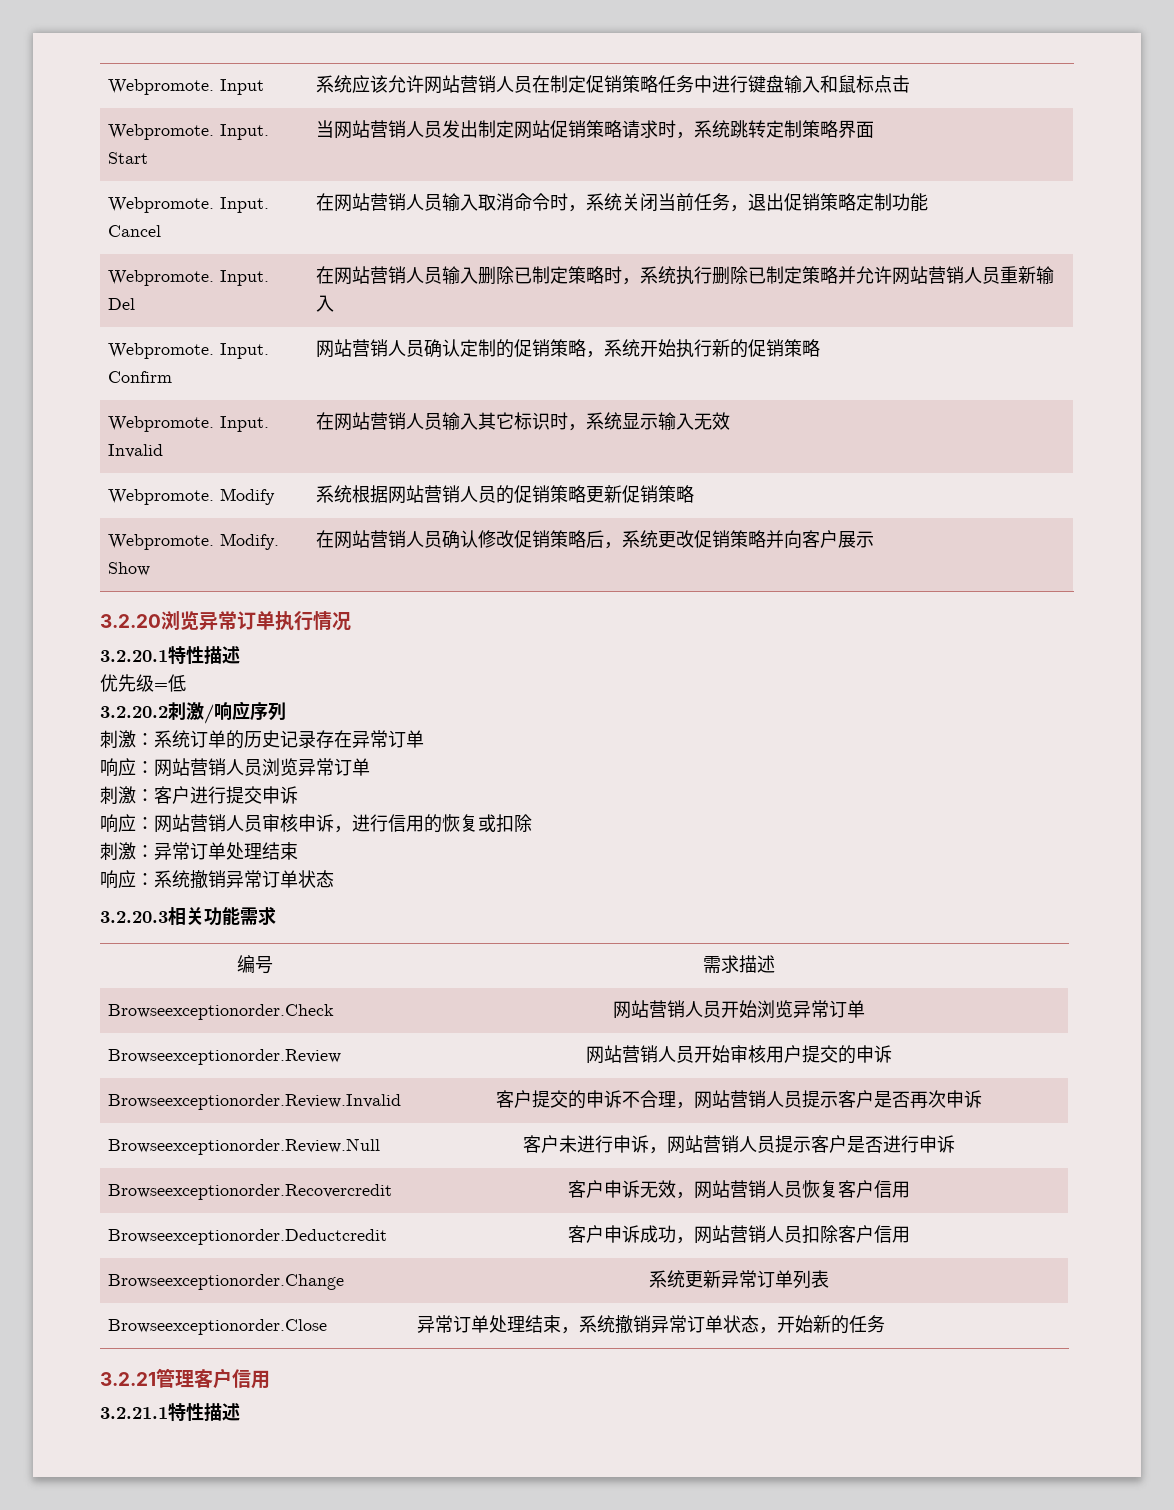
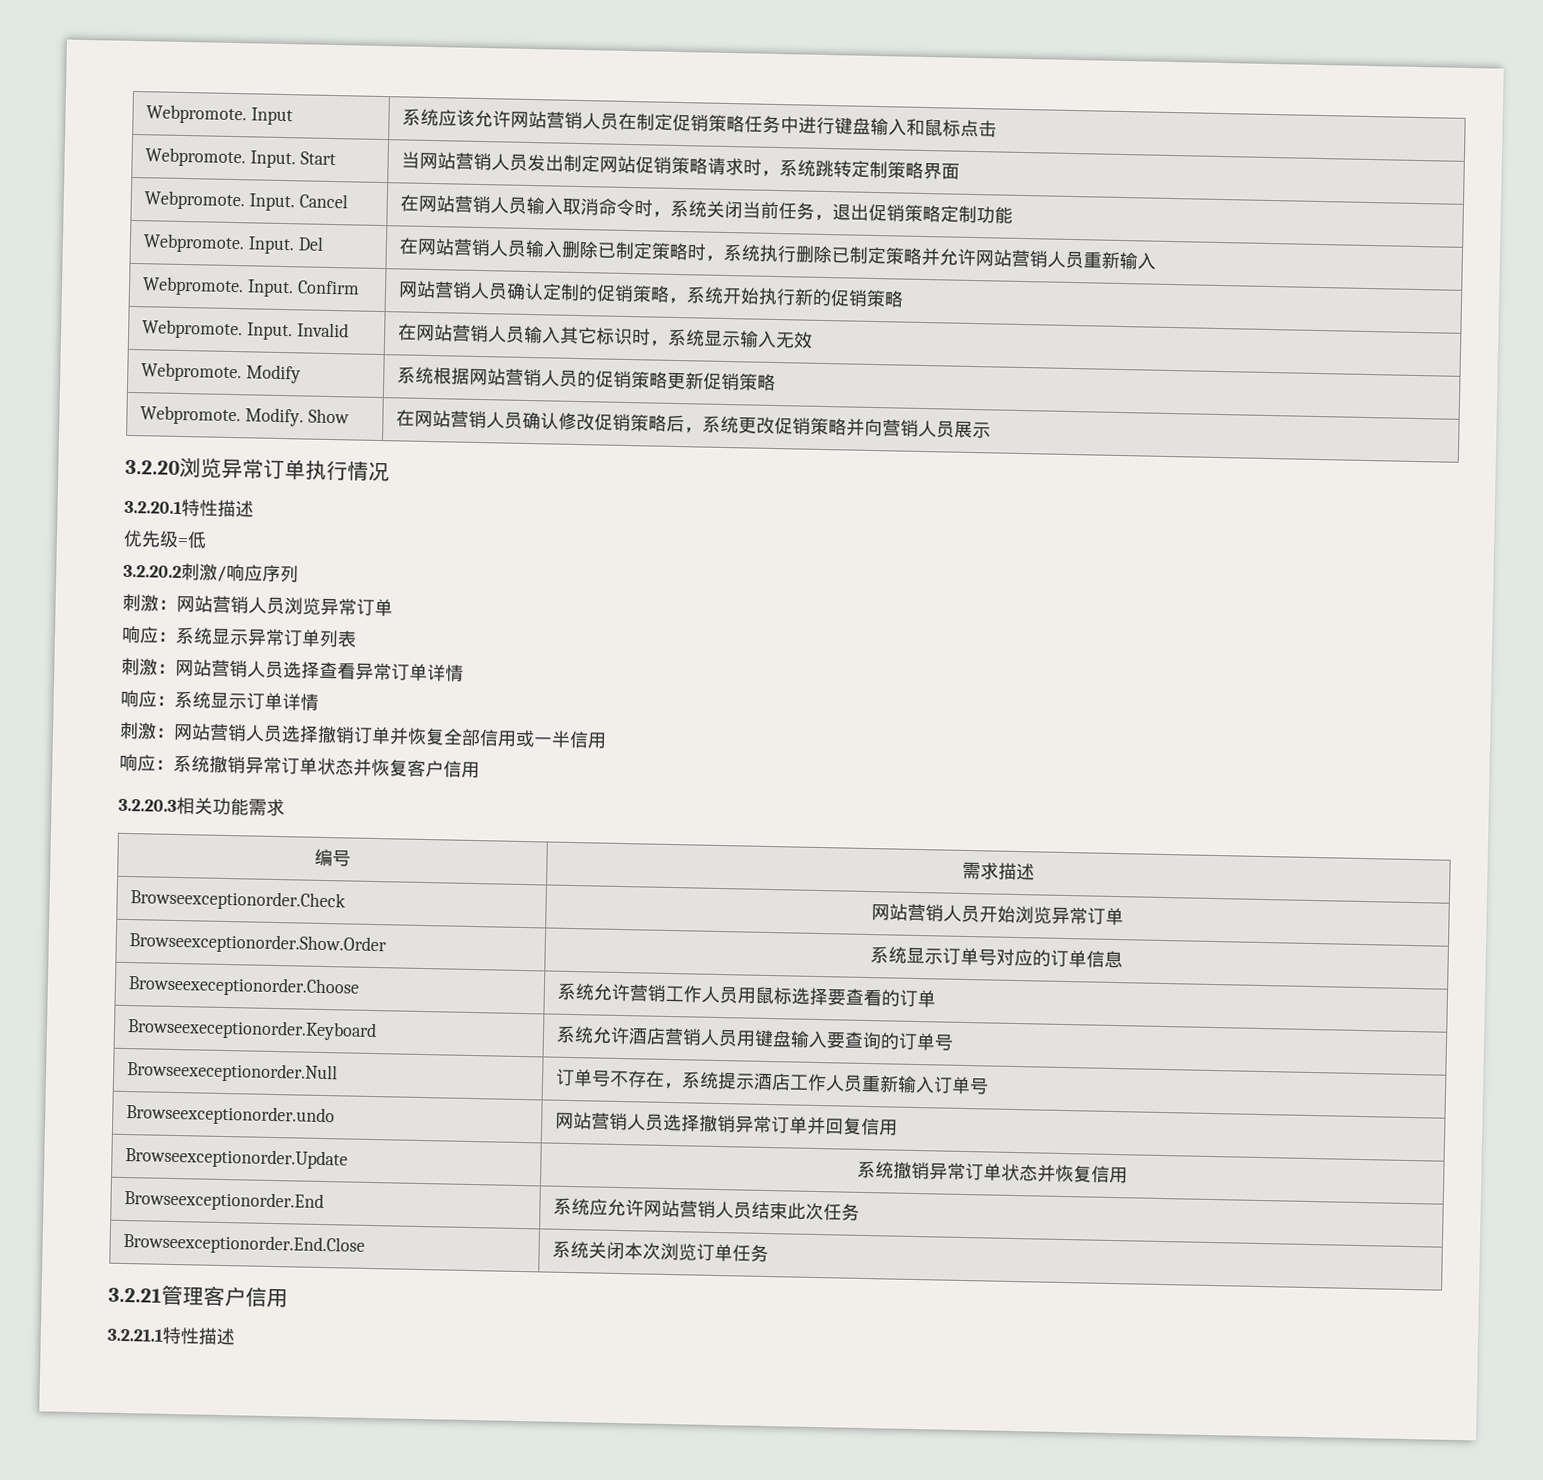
[801,530,838,548] 客户 -> [882,419,956,438] 营销人员
[154,730,424,749] [100,758,154,777] 系统订单的历史记录存在异常订单 // 响应： -> (177, 604) none
[100,786,298,805] [100,814,532,833] [100,842,298,861] 刺激：客户进行提交申诉 // 响应：网站营销人员审核申诉，进行信用的恢复或扣除 // 刺激：异常订单处理结束 -> [121,625,357,648] [121,657,464,682] [120,689,319,711] [119,721,607,749] 响应：系统显示异常订单列表 // 刺激：网站营销人员选择查看异常订单详情 // 响应：系统显示订单详情 // 刺激：网站营销人员选择撤销订单并恢复全部信用或一半信用
(334, 879) none -> [353,758,480,779] 并恢复客户信用
[107,1049,341,1065] [586,1045,892,1064] [107,1094,401,1110] [496,1090,982,1109] [107,1138,380,1155] [523,1135,955,1154] [107,1184,392,1200] [568,1180,910,1199] [107,1229,387,1245] [568,1225,910,1244] [107,1274,344,1290] [649,1270,829,1289] [107,1319,327,1335] [416,1315,849,1334] Browseexceptionorder.Review | 网站营销人员开始审核用户提交的申诉 // Browseexceptionorder.Review.Invalid | 客户提交的申诉不合理，网站营销人员提示客户是否再次申诉 // Browseexceptionorder.Review.Null | 客户未进行申诉，网站营销人员提示客户是否进行申诉 // Browseexceptionorder.Recovercredit | 客户申诉无效，网站营销人员恢复客户信用 // Browseexceptionorder.Deductcredit | 客户申诉成功，网站营销人员扣除客户信用 // Browseexceptionorder.Change | 系统更新异常订单列表 // Browseexceptionorder.Close | 异常订单处理结束，系统撤销异常订单状态，开始新的 -> [129,932,388,956] [870,946,1123,969] [128,975,361,998] [557,982,937,1008] [127,1018,378,1042] [556,1025,955,1051] [127,1061,339,1084] [555,1068,990,1095] [126,1104,336,1127] [555,1112,899,1136] [125,1147,349,1170] [857,1160,1128,1184] [124,1189,325,1213] [553,1197,861,1221] [123,1232,366,1256] [552,1240,734,1262] Browseexceptionorder.Show.Order | 系统显示订单号对应的订单信息 // Browseexeceptionorder.Choose | 系统允许营销工作人员用鼠标选择要查看的订单 // Browseexeceptionorder.Keyboard | 系统允许酒店营销人员用键盘输入要查询的订单号 // Browseexeceptionorder.Null | 订单号不存在，系统提示酒店工作人员重新输入订单号 // Browseexceptionorder.undo | 网站营销人员选择撤销异常订单并回复信用 // Browseexceptionorder.Update | 系统撤销异常订单状态并恢复信用 // Browseexceptionorder.End | 系统应允许网站营销人员结束此次任务 // Browseexceptionorder.End.Close | 系统关闭本次浏览订单

